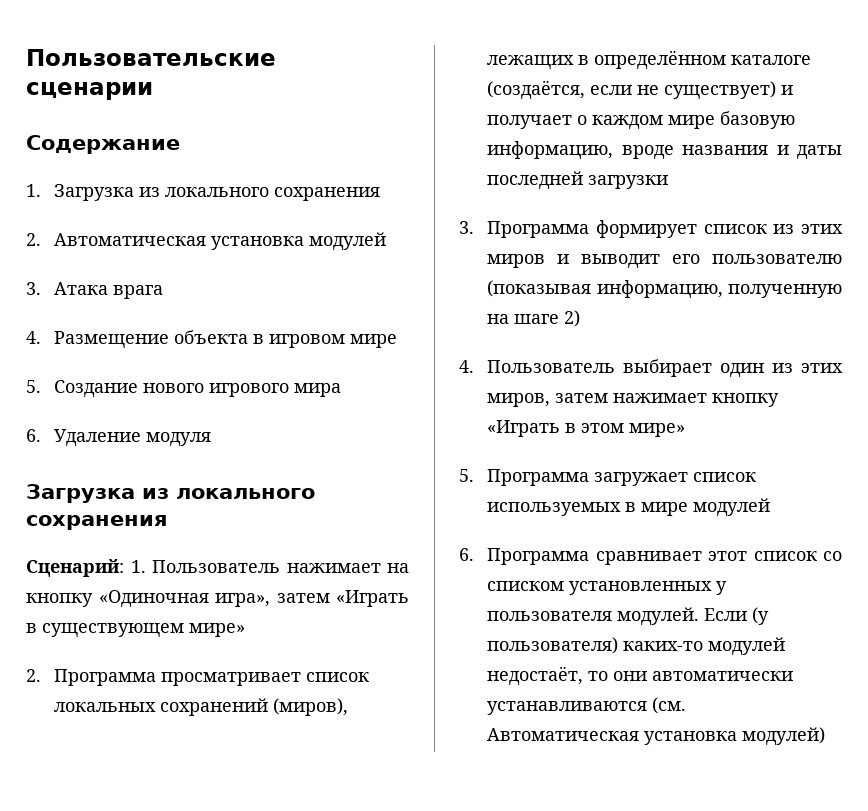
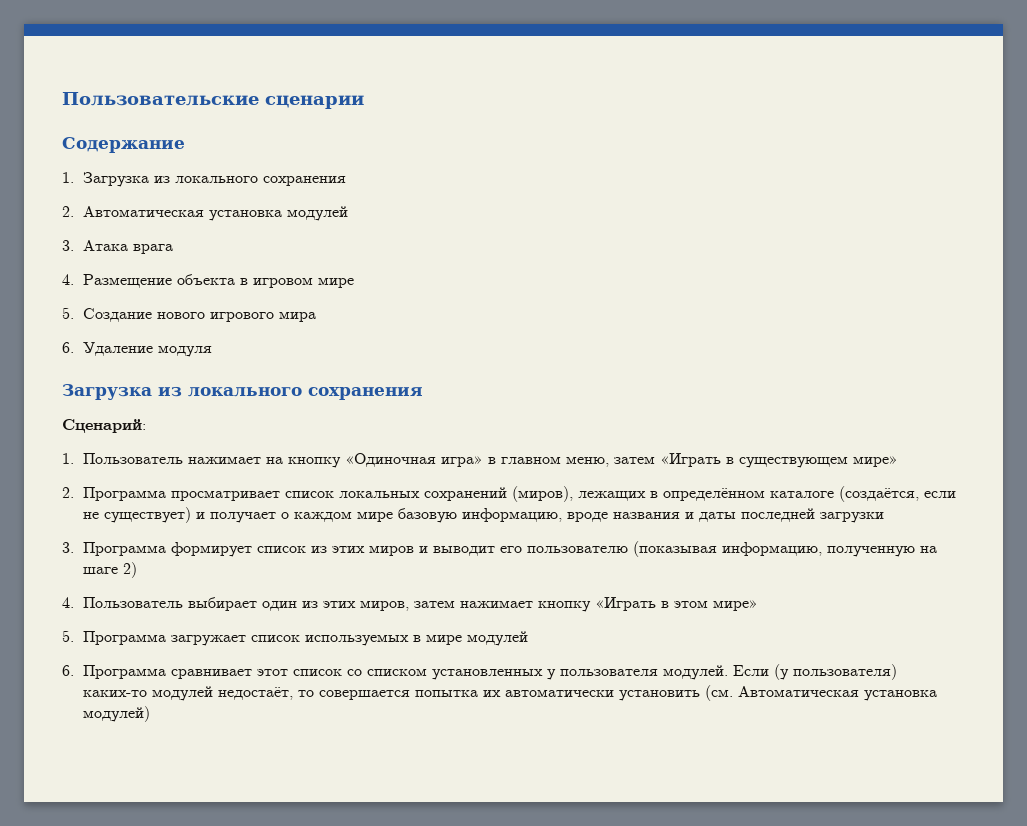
(124, 568) none -> (146, 426) //
[215,593,270,607] игра», -> [441,456,610,467] игра» в главном меню,
[613,671,794,681] [487,701,648,715] они автоматически устанавливаются -> [319,689,701,701] совершается попытка их автоматически установить

